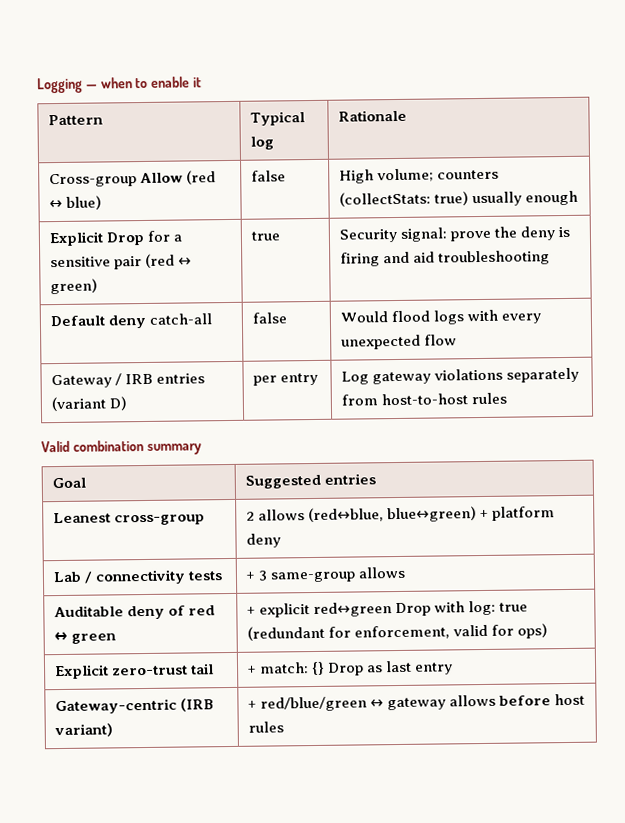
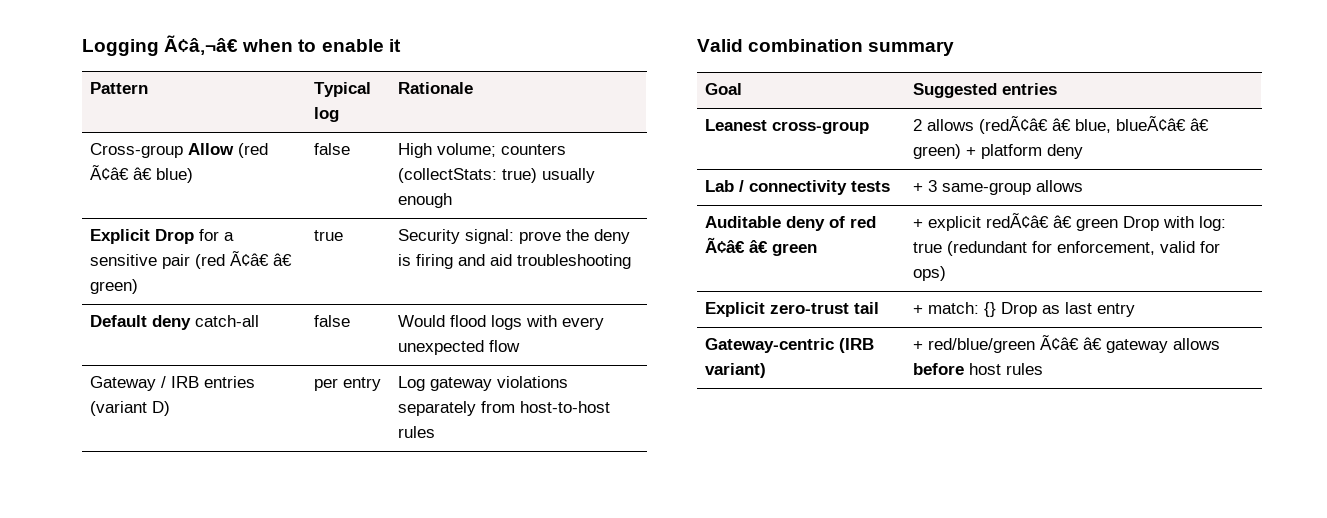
[85,84,98,89] — -> [164,35,239,55] Ã¢â‚¬â€
[49,199,64,209] ↔ -> [89,165,152,180] Ã¢â€ â€
[178,257,193,266] ↔ -> [229,251,292,266] Ã¢â€ â€
[308,506,478,523] (red↔blue, blue↔green) -> [978,116,1209,134] [912,144,961,159] (redÃ¢â€ â€ blue, blueÃ¢â€ â€ green)
[54,631,69,642] ↔ -> [704,237,768,253] Ã¢â€ â€
[313,602,393,618] red↔green -> [985,213,1118,231] redÃ¢â€ â€ green
[370,699,385,708] ↔ -> [1039,335,1102,350] Ã¢â€ â€

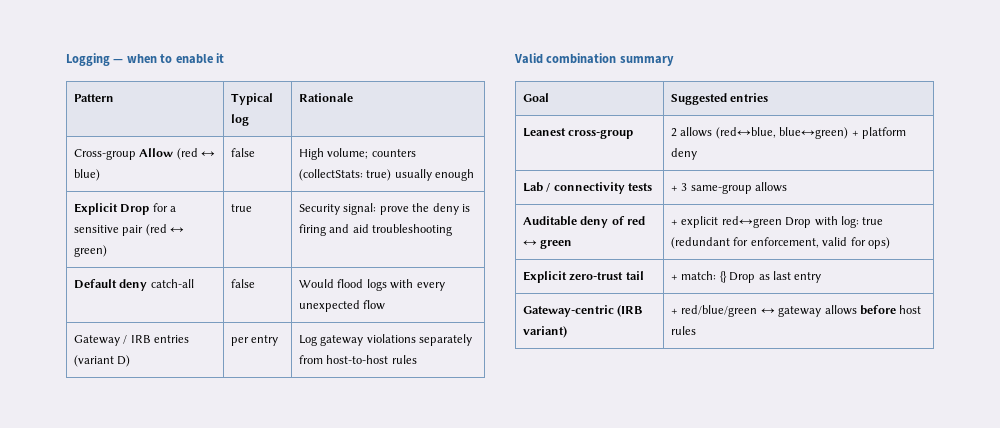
[164,35,239,55] Ã¢â‚¬â€ -> [113,59,124,63] —
[89,165,152,180] Ã¢â€ â€ -> [201,151,216,157] ↔
[229,251,292,266] Ã¢â€ â€ -> [170,227,185,233] ↔
[978,116,1209,134] [912,144,961,159] (redÃ¢â€ â€ blue, blueÃ¢â€ â€ green) -> [715,127,849,139] (red↔blue, blue↔green)
[704,237,768,253] Ã¢â€ â€ -> [523,240,538,246] ↔
[985,213,1118,231] redÃ¢â€ â€ green -> [721,216,782,228] red↔green
[1039,335,1102,350] Ã¢â€ â€ -> [760,308,775,314] ↔

